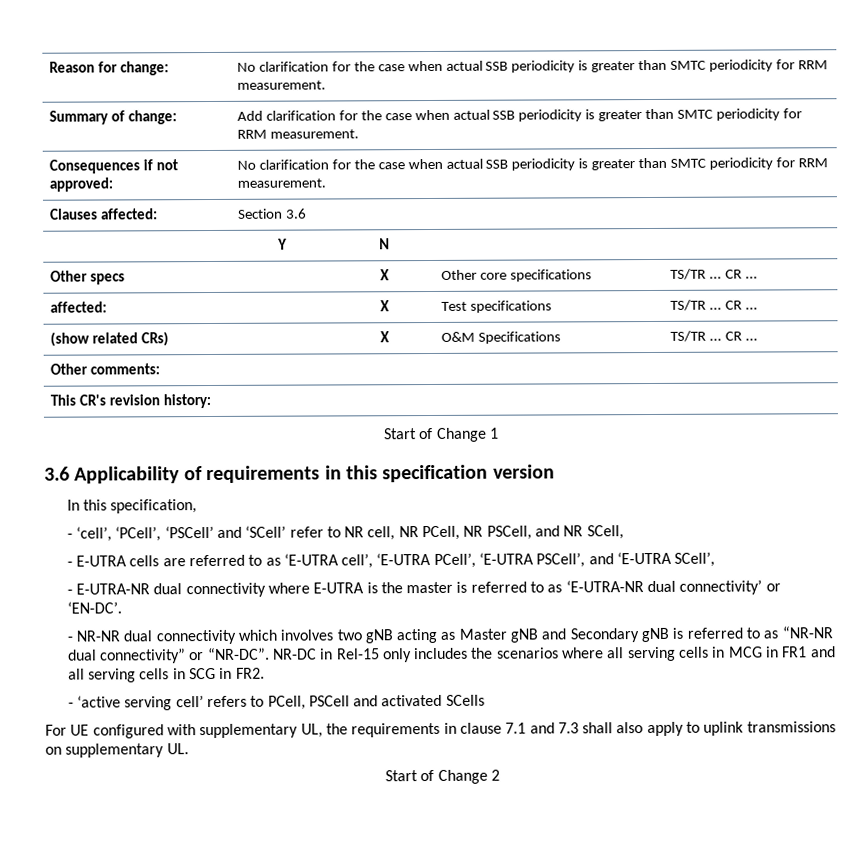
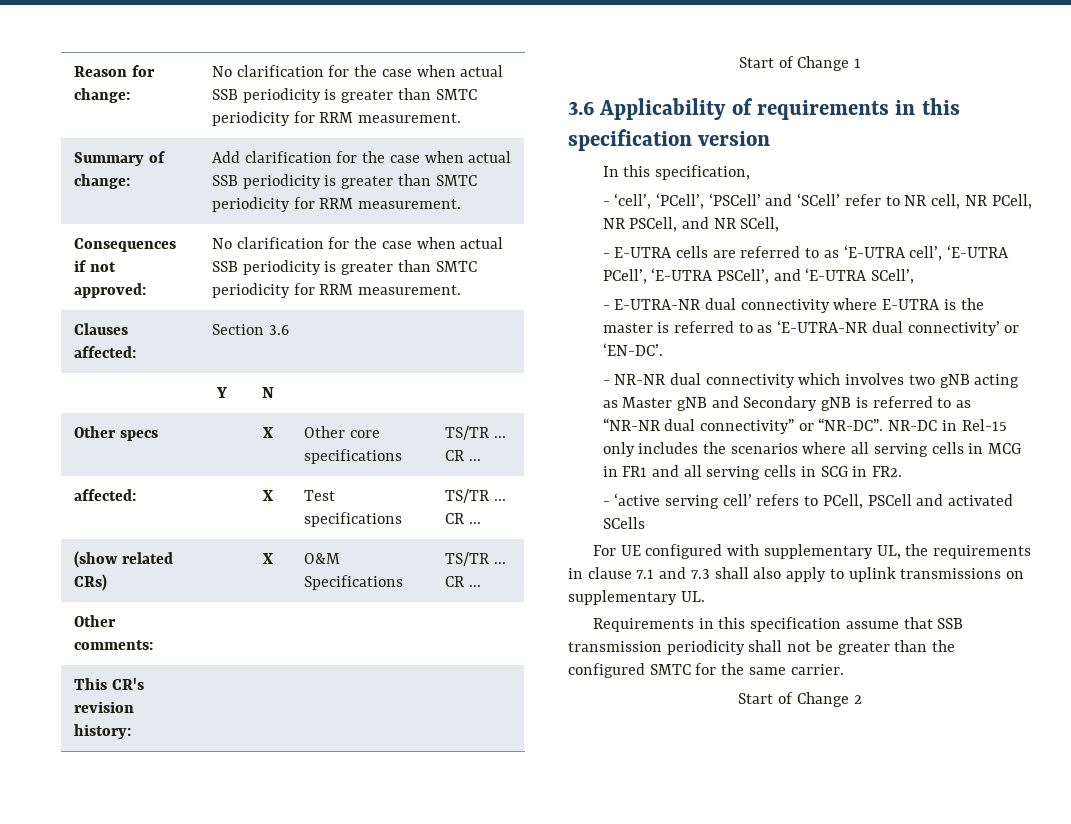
(189, 749) none -> [592,617,964,632] [568,640,956,655] [568,663,844,678] // Requirements in this specification assume that SSB transmission periodicity shall not be greater than the configured SMTC for the same carrier.

